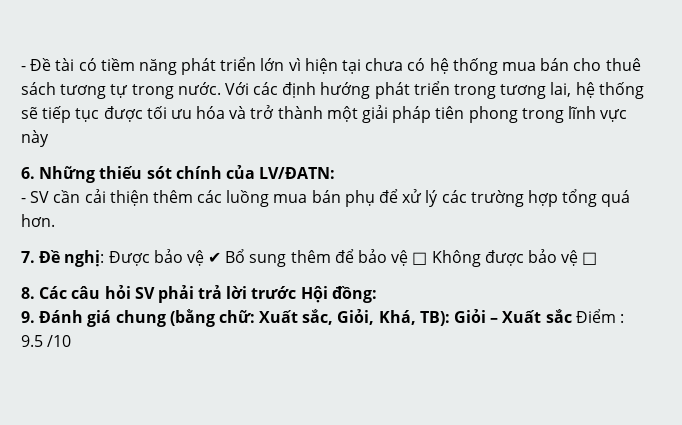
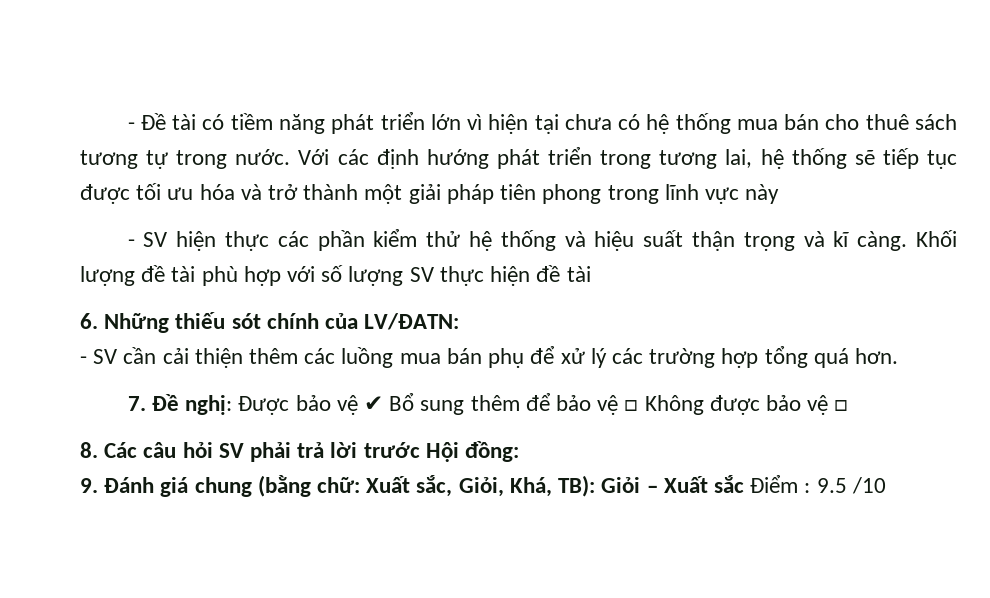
(49, 138) none -> [127,229,957,251] [80,265,591,286] // - SV hiện thực các phần kiểm thử hệ thống và hiệu suất thận trọng và kĩ càng. Khối lượng đề tài phù hợp với số lượng SV thực hiện đề tài

